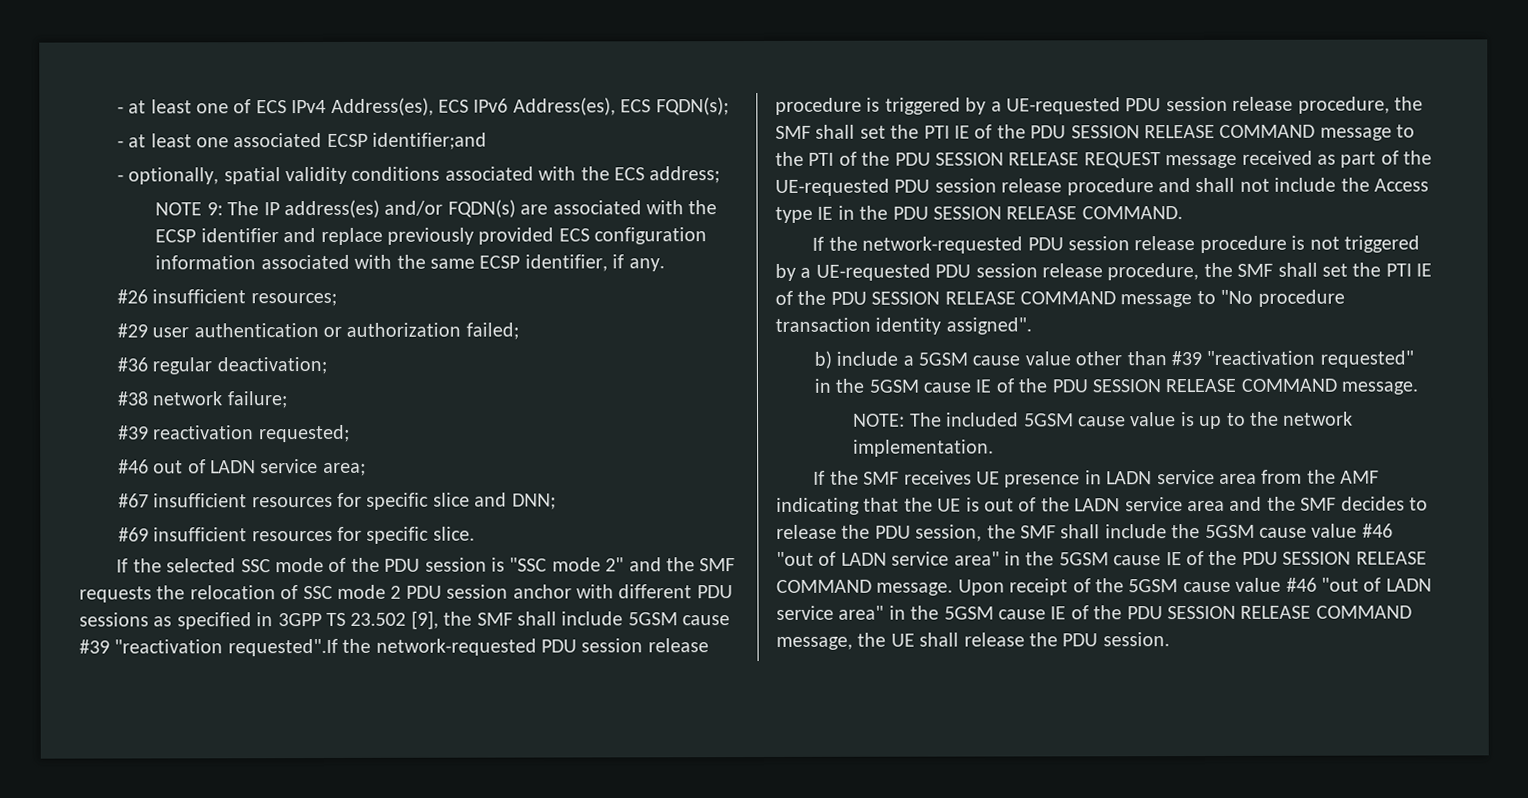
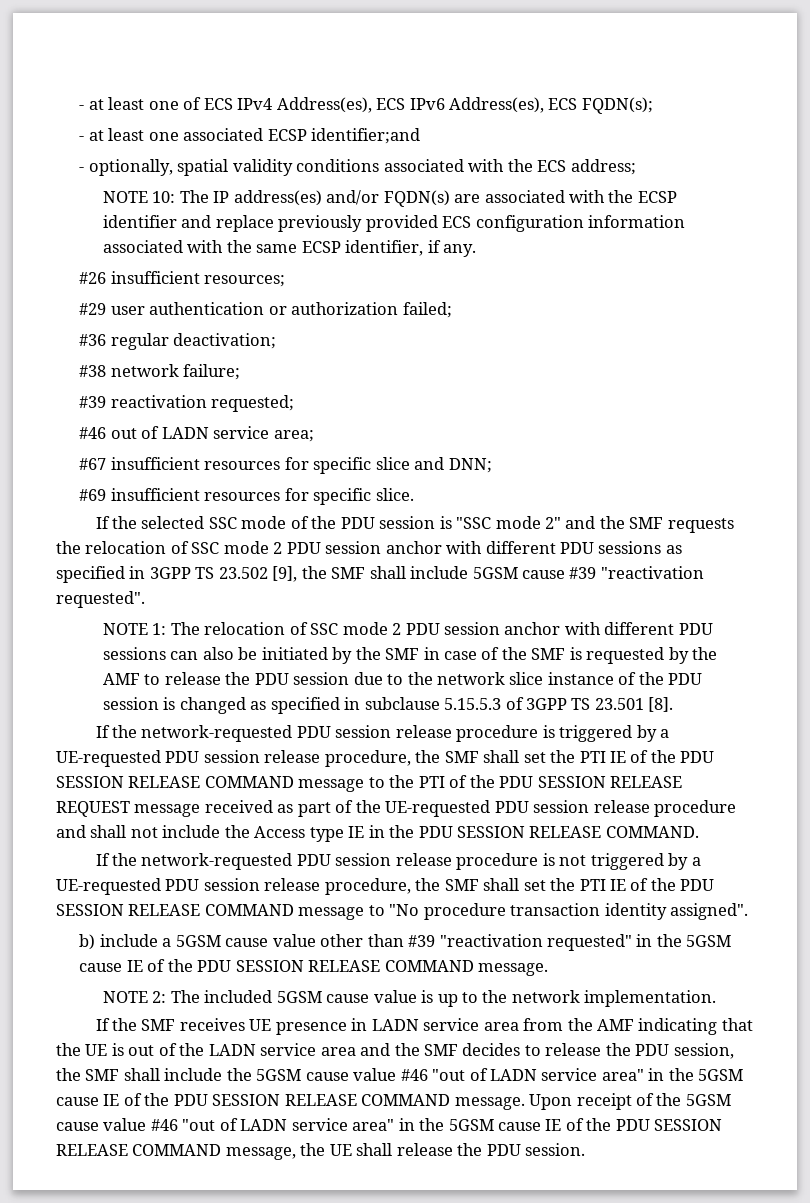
[206,202,223,216] 9: -> [152,191,176,203] 10:
[227,638,338,657] requested".If -> [56,591,145,608] [102,622,713,635] [102,647,718,664] [102,672,703,685] [102,697,674,714] [95,725,110,738] requested". // NOTE 1: The relocation of SSC mode 2 PDU session anchor with different PDU sessions can also be initiated by the SMF in case of the SMF is requested by the AMF to release the PDU session due to the network slice instance of the PDU session is changed as specified in subclause 5.15.5.3 of 3GPP TS 23.501 [8]. // If
[853,413,906,427] NOTE: -> [102,991,167,1003] NOTE 2:

